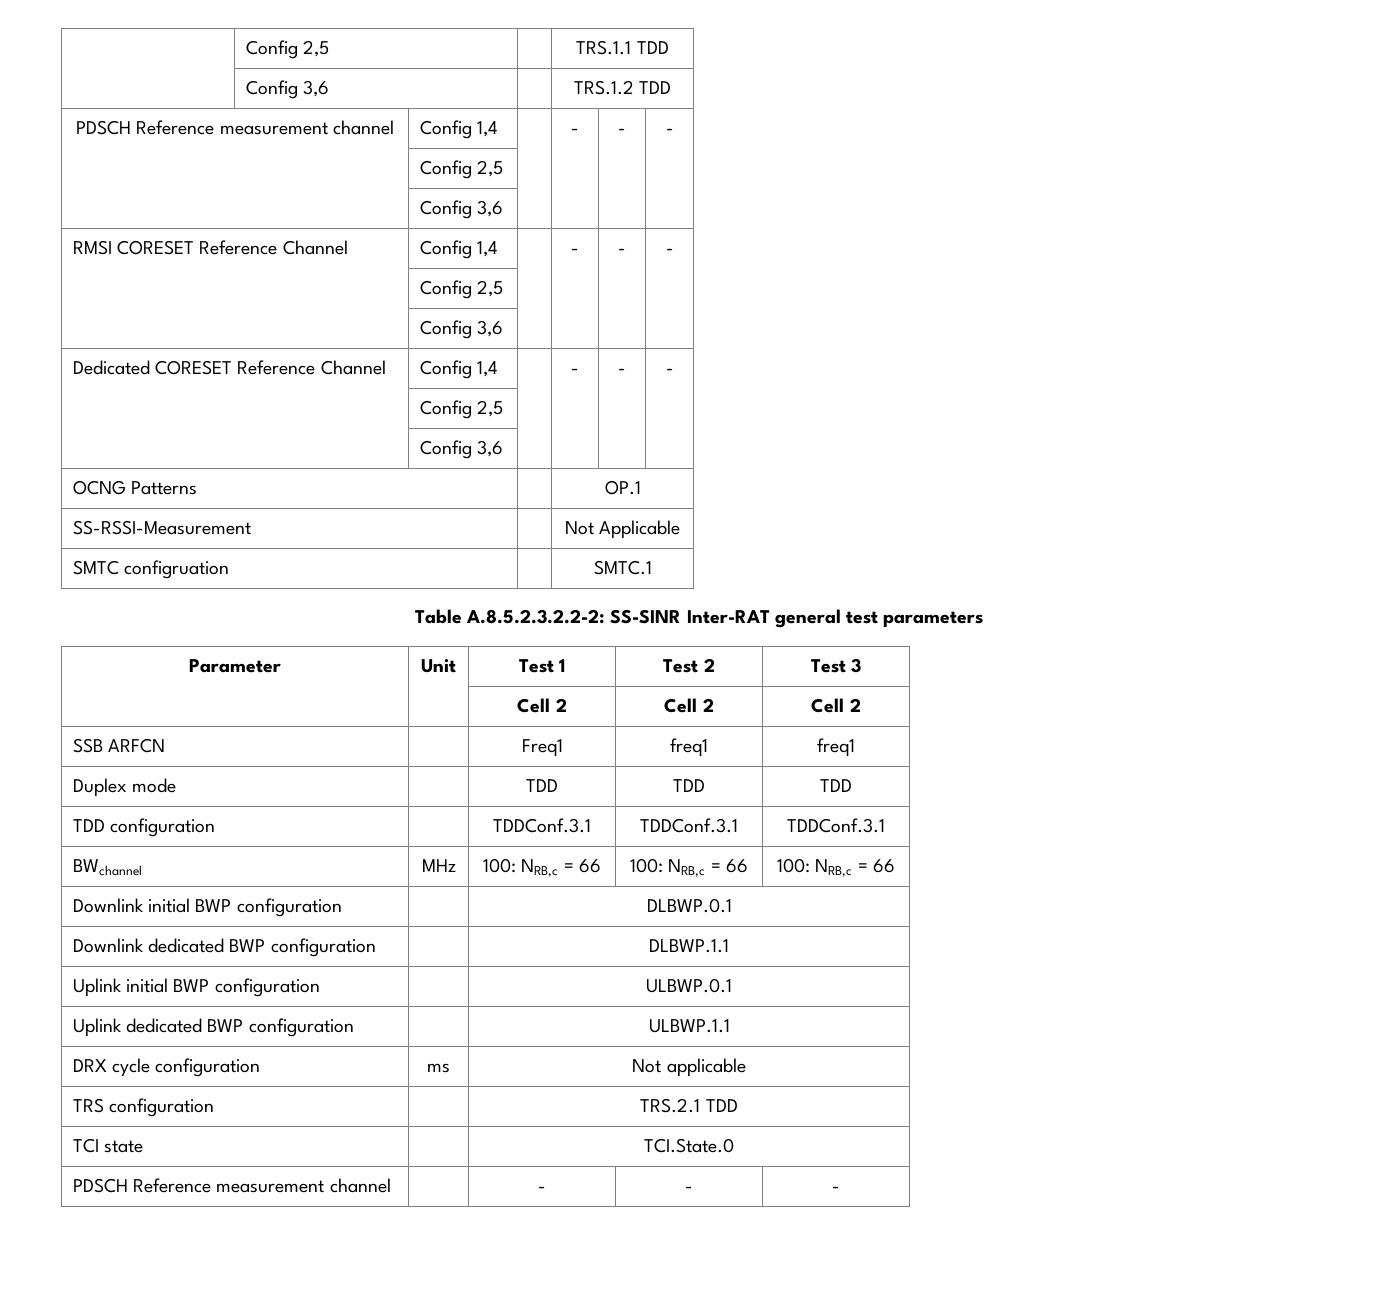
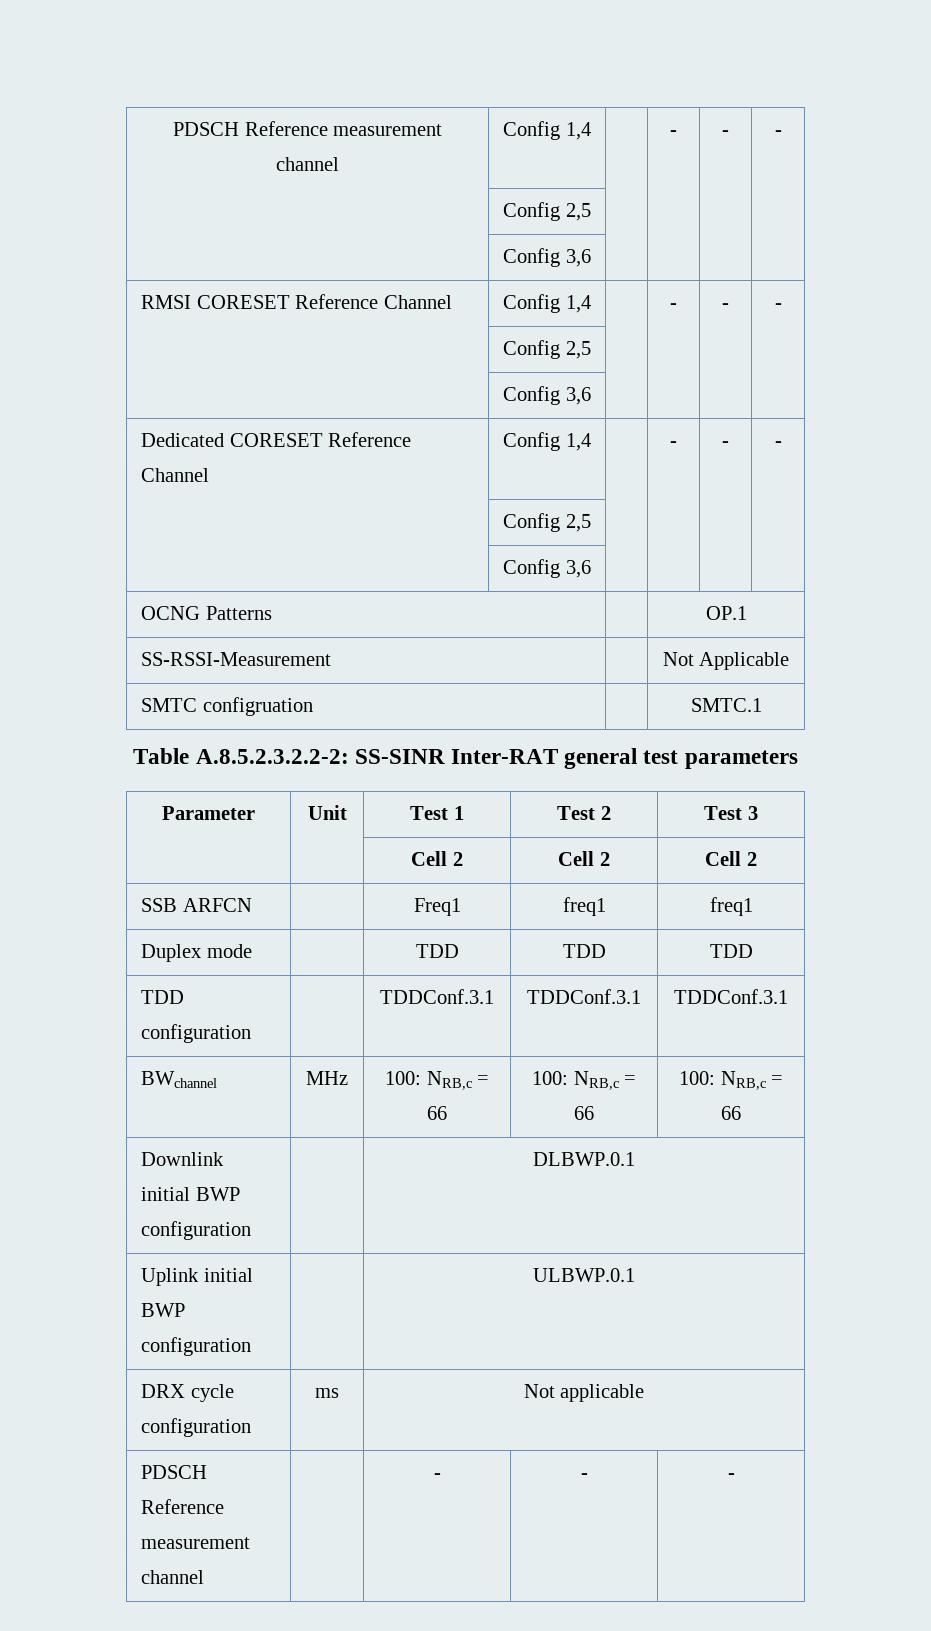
[245,40,330,59] [576,40,669,55] [245,80,330,99] [573,80,672,95] | Config 2,5 | | TRS.1.1 TDD // | Config 3,6 | | TRS.1.2 TDD // -> (172, 129) none
[72,938,376,957] [649,939,729,953] // Downlink dedicated BWP configuration | | DLBWP.1.1 -> (635, 1159) none
[72,1018,354,1037] [648,1019,730,1033] // Uplink dedicated BWP configuration | | ULBWP.1.1 -> (635, 1275) none
[72,1098,215,1117] [640,1098,738,1113] [72,1138,144,1153] [644,1138,734,1153] // TRS configuration | | TRS.2.1 TDD // TCI state | | TCI.State.0 -> (645, 1393) none

